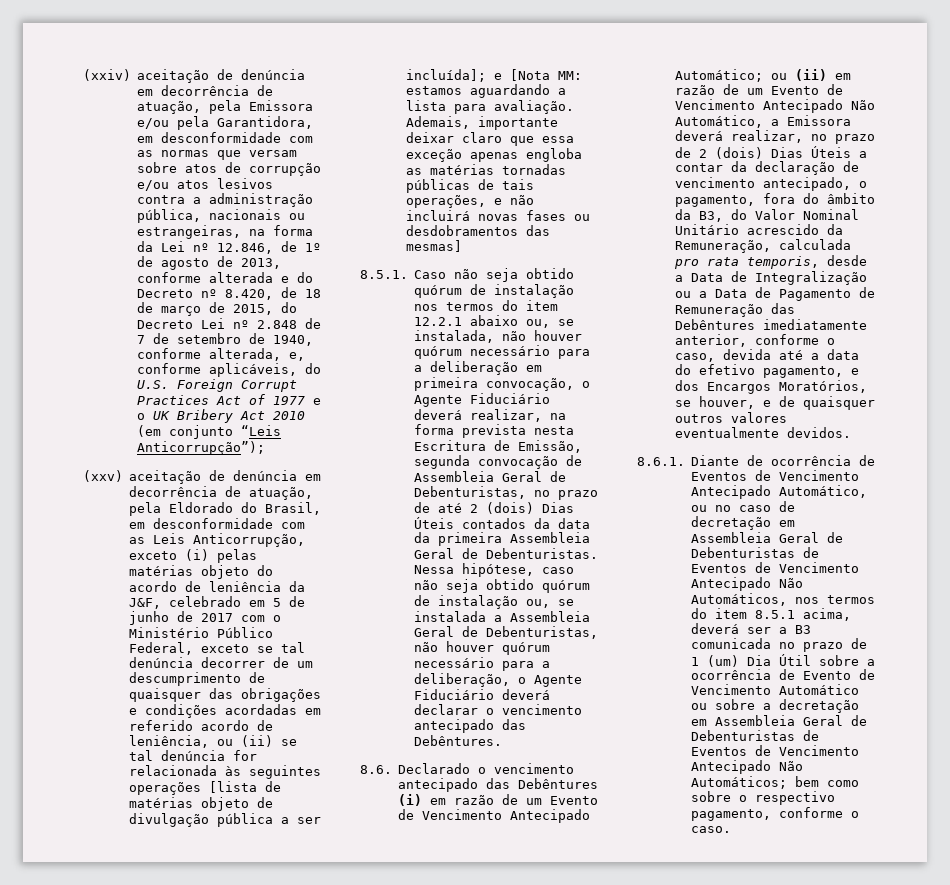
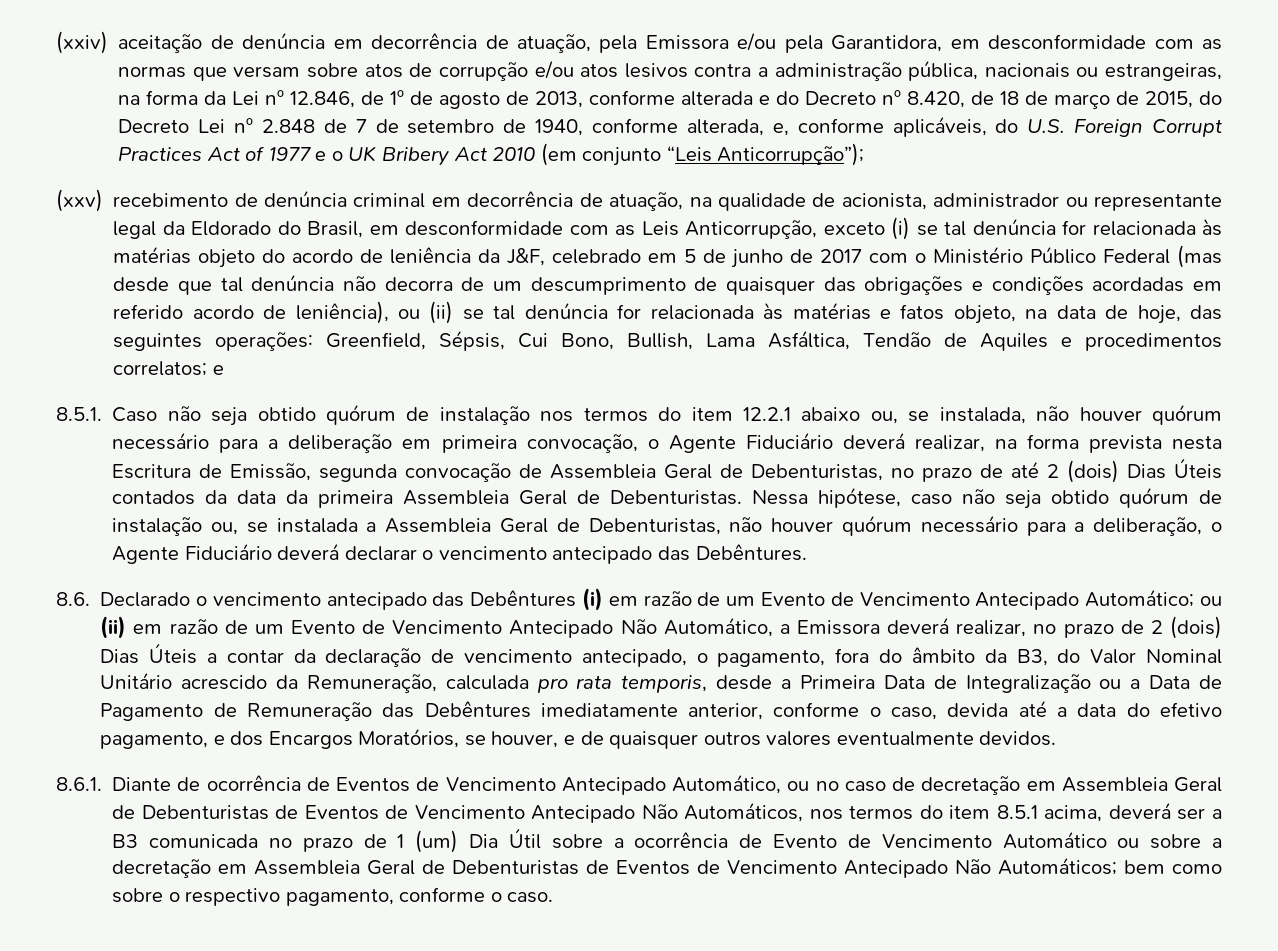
[129,470,322,484] [129,486,314,500] [129,502,162,516] aceitação de denúncia em decorrência de atuação, pela -> [113,190,1223,211] [113,221,185,239] recebimento de denúncia criminal em decorrência de atuação, na qualidade de acionista, administrador ou representante legal da
[217,549,258,563] pelas -> [916,218,1222,236] se tal denúncia for relacionada às
[129,642,306,655] [129,657,266,668] Federal, exceto se tal denúncia decorrer -> [1103,245,1222,268] [113,274,453,295] Federal (mas desde que tal denúncia não decorra
[129,735,210,748] leniência, -> [295,301,389,324] leniência),
[249,765,322,779] [129,781,282,795] [129,797,274,811] [129,813,322,827] [406,69,583,82] [406,84,567,98] [406,100,575,114] [406,116,559,130] [406,132,575,146] [406,148,583,162] [406,164,567,175] [406,179,535,193] [406,195,535,208] [406,210,591,221] [406,225,551,236] [406,240,463,252] seguintes operações [lista de matérias objeto de divulgação pública a ser incluída]; e [Nota MM: estamos aguardando a lista para avaliação. Ademais, importante deixar claro que essa exceção apenas engloba as matérias tornadas públicas de tais operações, e não incluirá novas fases ou desdobramentos das mesmas] -> [792,302,1222,324] [113,330,1223,351] [113,361,224,376] matérias e fatos objeto, na data de hoje, das seguintes operações: Greenfield, Sépsis, Cui Bono, Bullish, Lama Asfáltica, Tendão de Aquiles e procedimentos correlatos; e
(684, 278) none -> [799,675,875,689] Primeira

